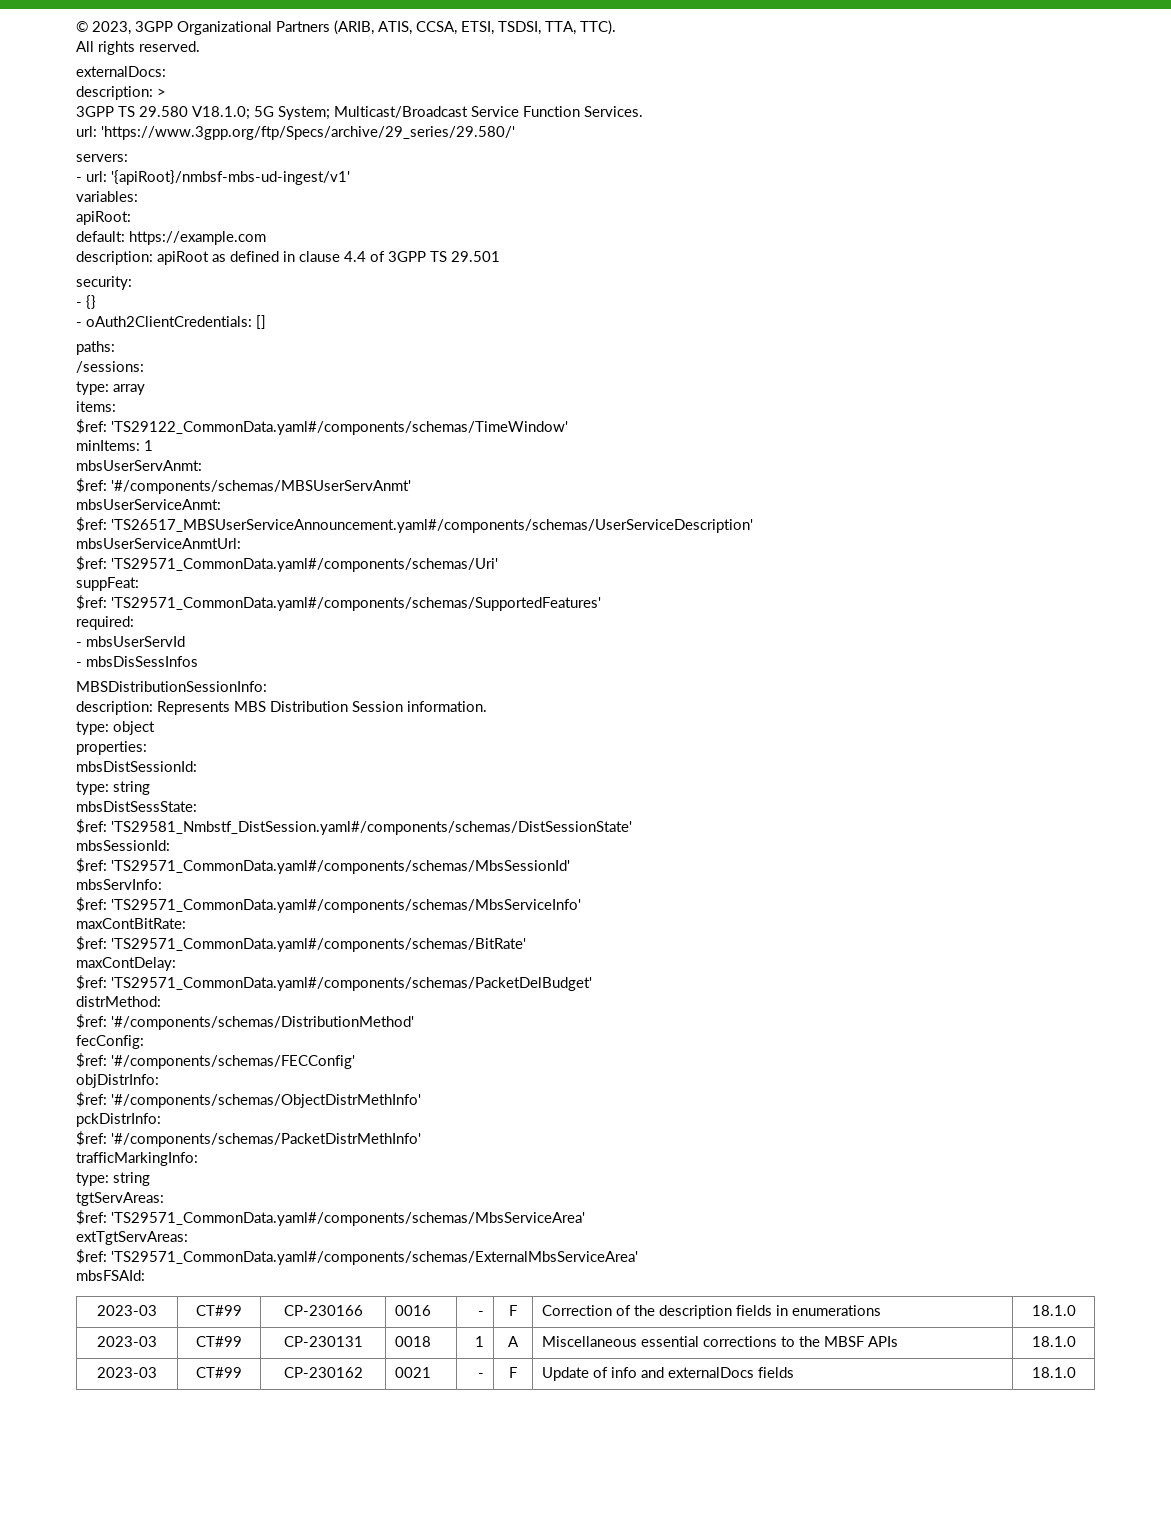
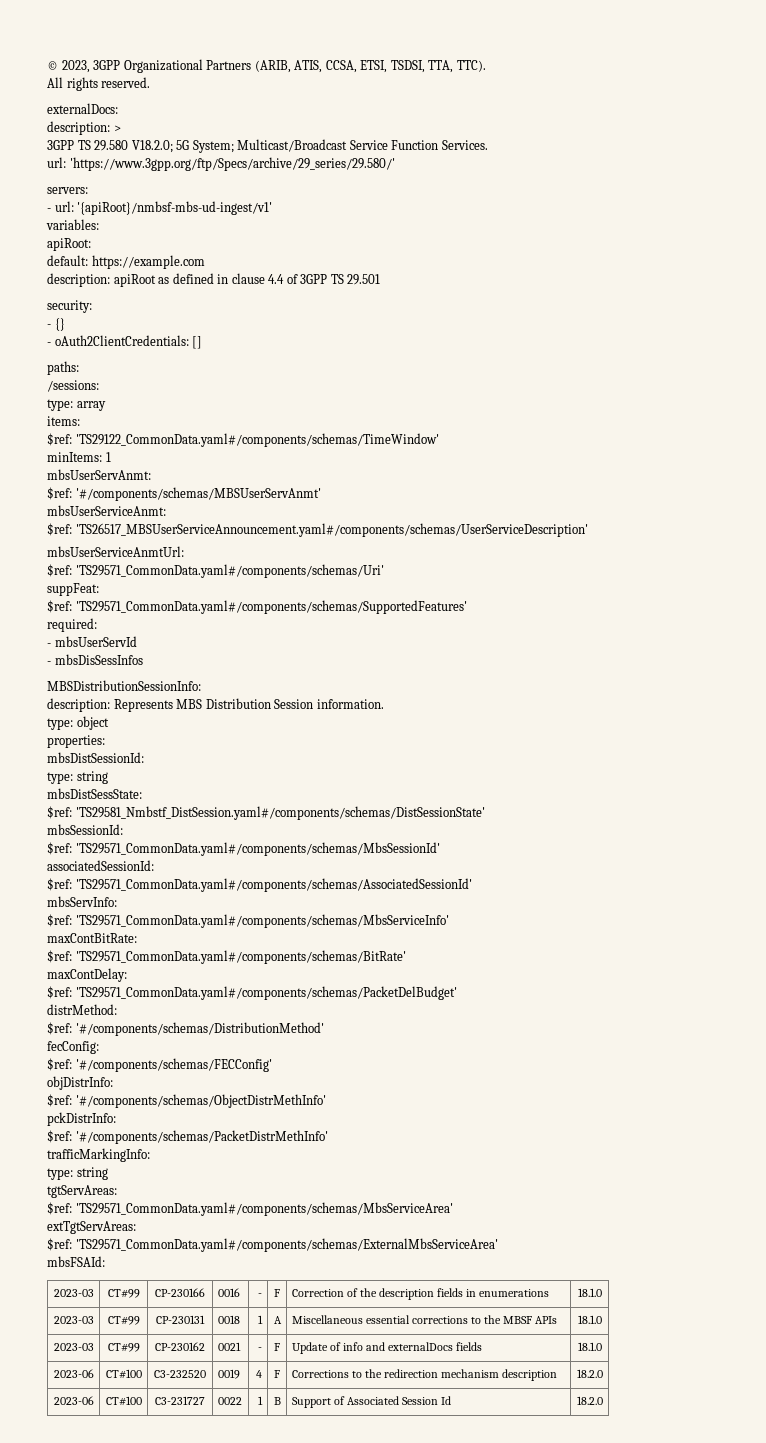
[192,106,250,120] V18.1.0; -> [131,140,173,153] V18.2.0;
(570, 867) none -> [47,860,154,871] [47,878,472,892] // associatedSessionId: // $ref: 'TS29571_CommonData.yaml#/components/schemas/AssociatedSessionId'
(1076, 1372) none -> [53,1369,94,1378] [105,1369,142,1379] [154,1370,206,1378] [217,1369,240,1379] [256,1370,263,1378] [274,1370,280,1378] [291,1369,558,1381] [576,1369,603,1378] [53,1396,94,1405] [105,1396,142,1406] [155,1396,205,1405] [217,1397,242,1405] [258,1396,264,1405] [273,1397,281,1405] [291,1396,452,1408] [576,1396,603,1405] // 2023-06 | CT#100 | C3-232520 | 0019 | 4 | F | Corrections to the redirection mechanism description | 18.2.0 // 2023-06 | CT#100 | C3-231727 | 0022 | 1 | B | Support of Associated Session Id | 18.2.0

